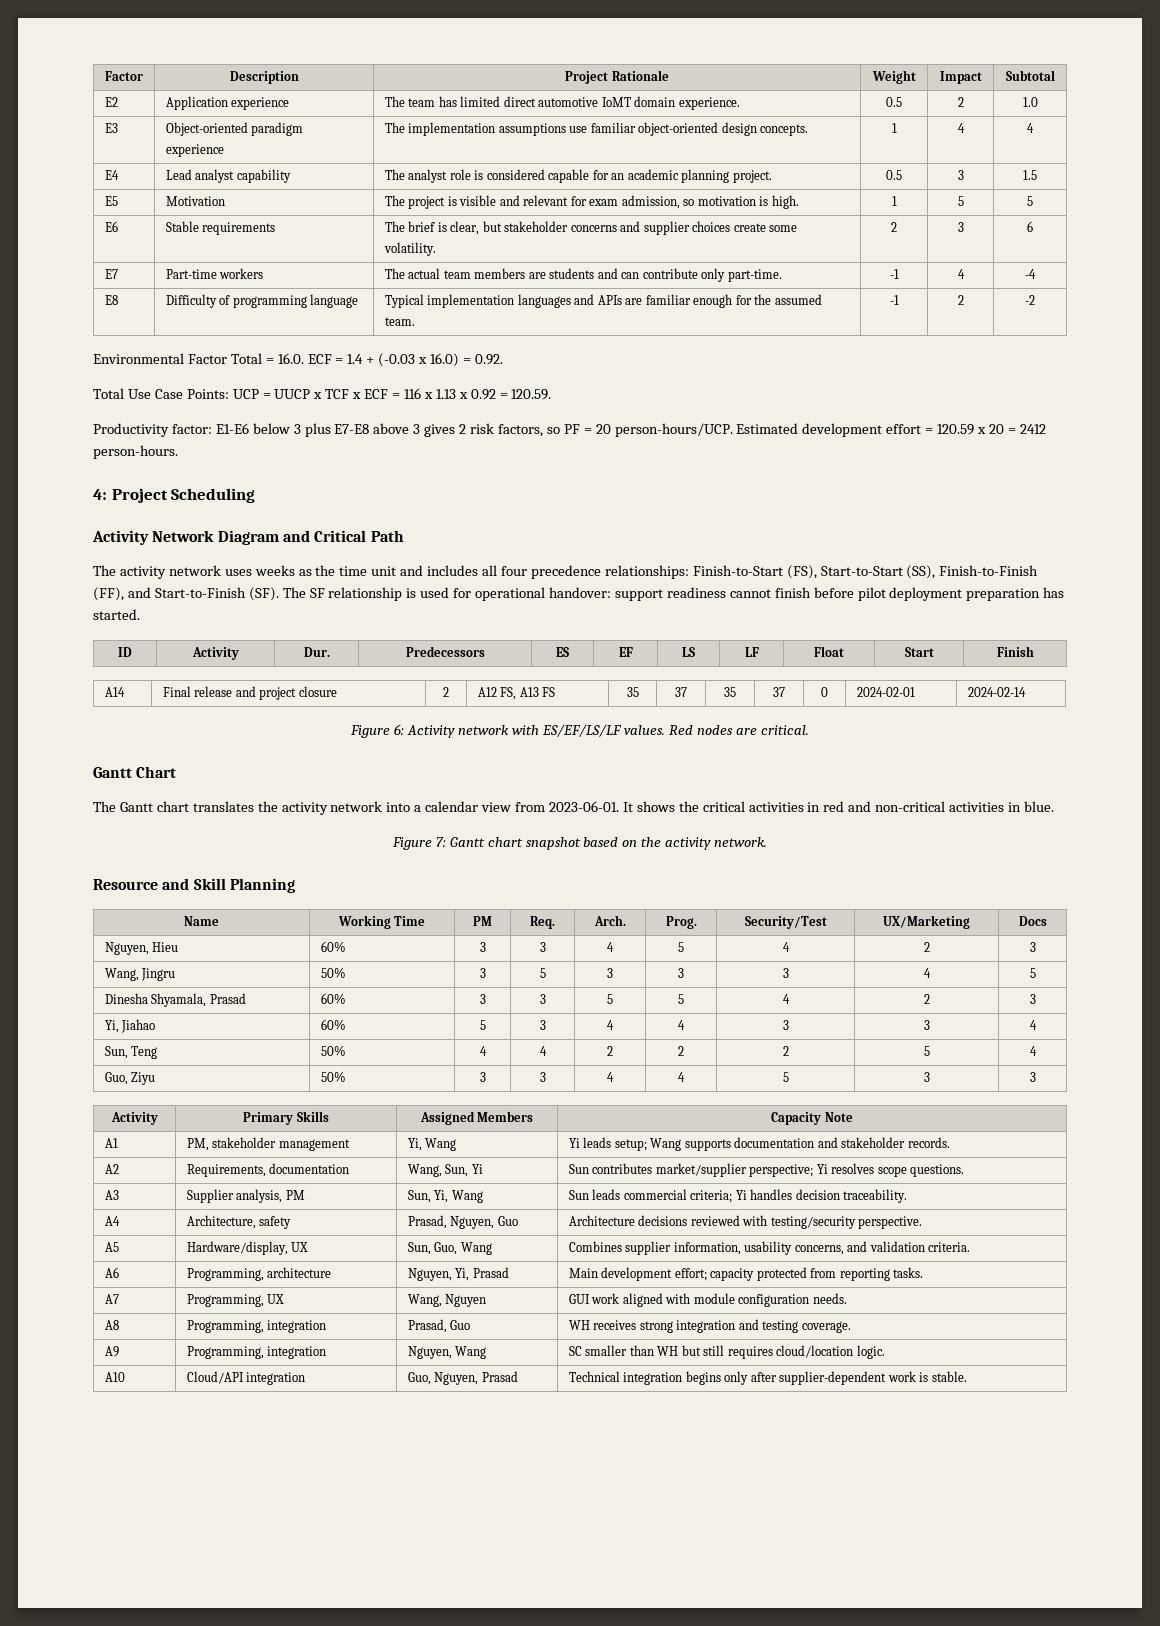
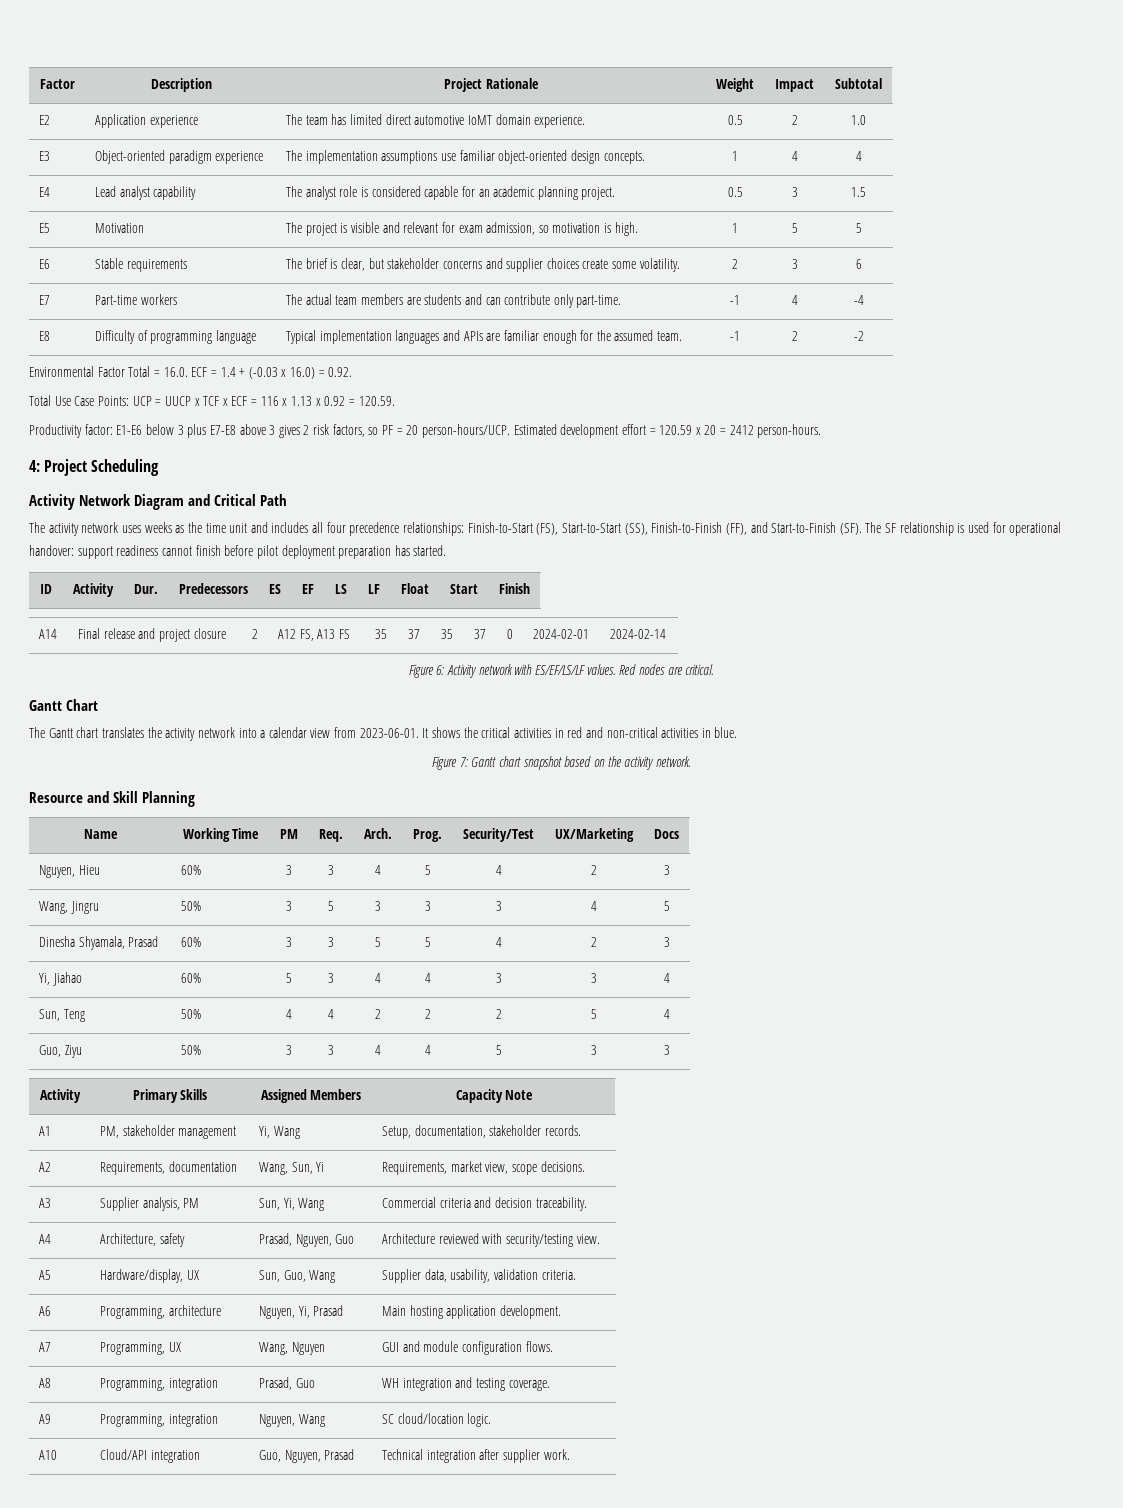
[568,1137,838,1151] Yi leads setup; Wang supports documentation and -> [382,1125,486,1139] Setup, documentation,
[568,1163,965,1177] Sun contributes market/supplier perspective; Yi resolves scope questions. -> [382,1161,585,1175] Requirements, market view, scope decisions.
[568,1189,793,1203] Sun leads commercial criteria; Yi handles -> [382,1197,492,1208] Commercial criteria and
[638,1215,688,1226] decisions -> (436, 1238) none
[770,1216,923,1229] testing/security perspective. -> [505,1234,600,1247] security/testing view.
[568,1241,868,1255] Combines supplier information, usability concerns, and -> [382,1269,491,1283] Supplier data, usability,
[601,1267,924,1281] development effort; capacity protected from reporting tasks. -> [409,1305,561,1319] hosting application development.
[591,1293,691,1307] work aligned with -> [402,1341,420,1352] and
[812,1293,847,1304] needs. -> [525,1341,553,1352] flows.
[593,1320,673,1333] receives strong -> (400, 1383) none
[585,1345,773,1359] smaller than WH but still requires -> (395, 1419) none
[685,1371,967,1385] begins only after supplier-dependent work is stable. -> [479,1449,570,1463] after supplier work.

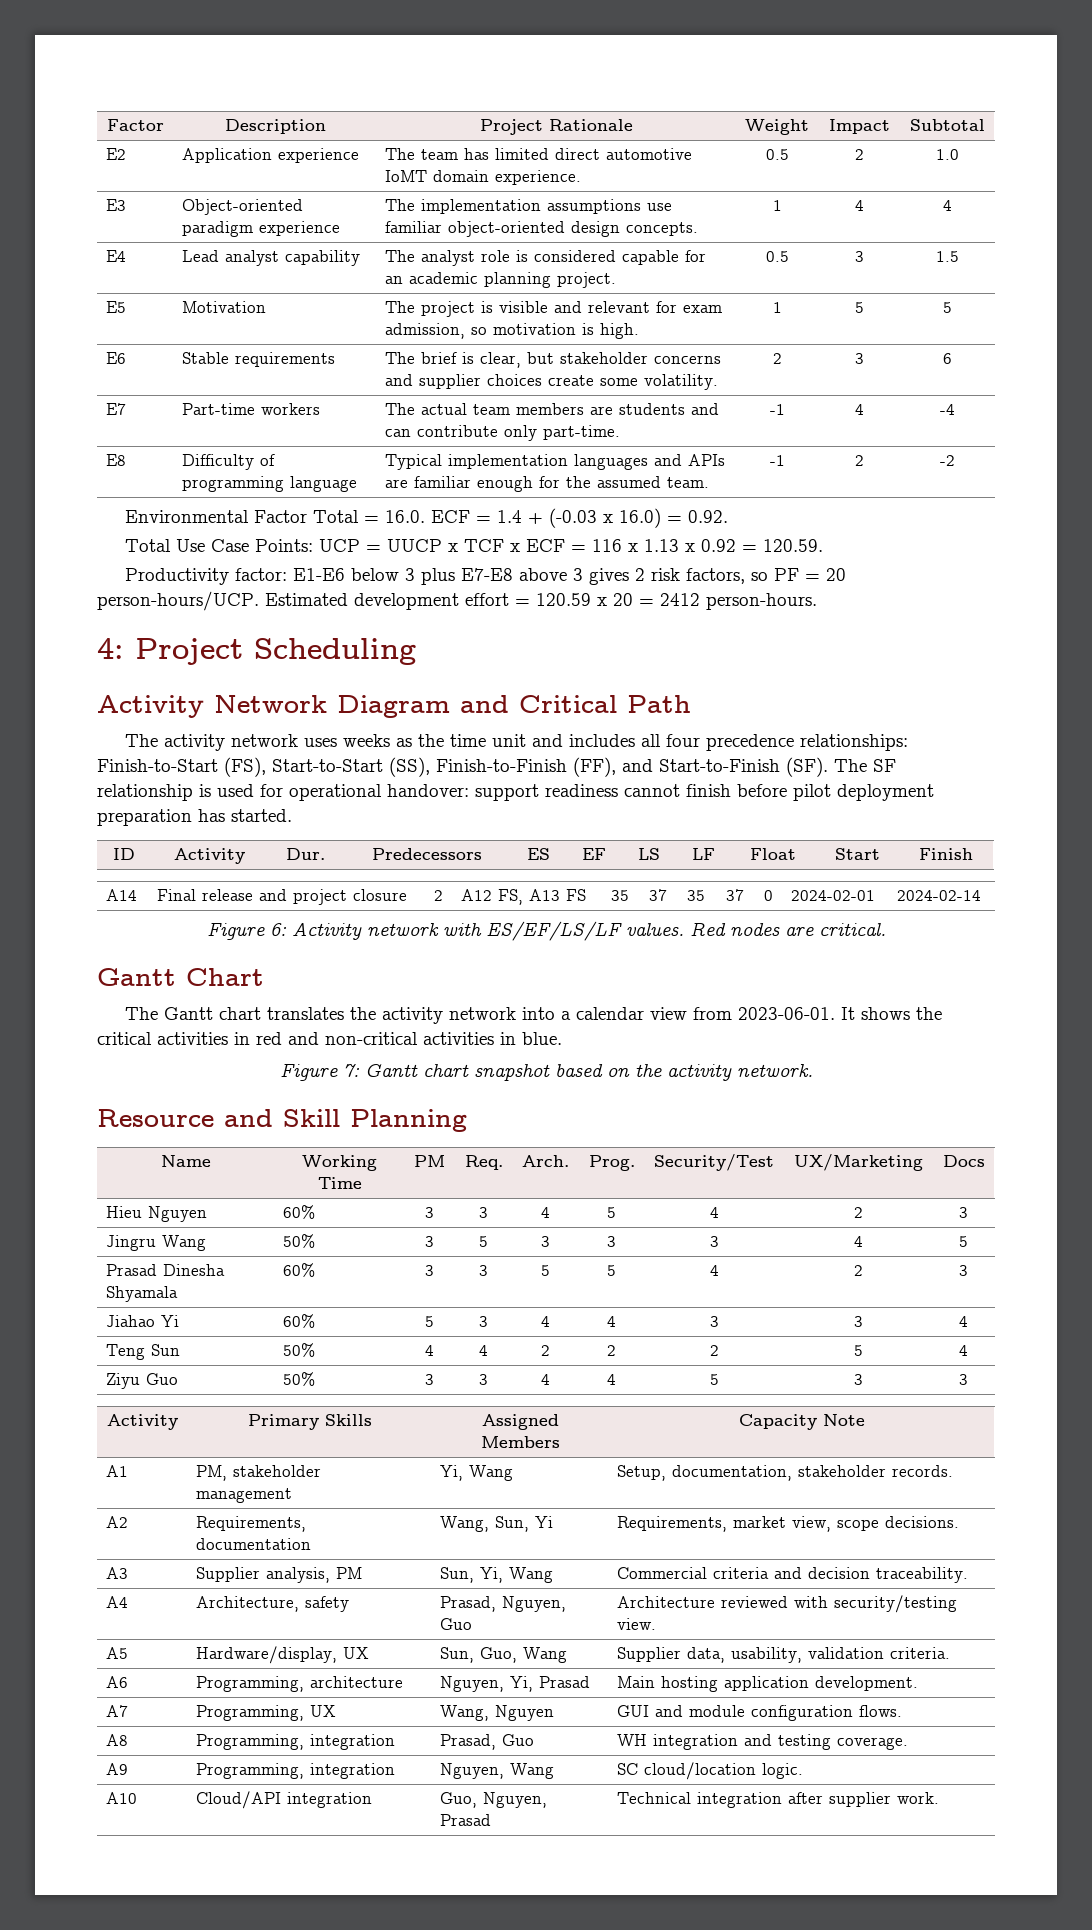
[39,865,76,878] Nguyen, -> (985, 1161) none
(100, 870) none -> [148,1206,208,1222] Nguyen
[39,901,69,914] Wang, -> (968, 1212) none
(99, 907) none -> [162,1235,207,1251] Wang
[39,936,159,950] Dinesha Shyamala, Prasad -> [106,1264,226,1276] [106,1286,179,1302] Prasad Dinesha Shyamala
[39,973,51,985] Yi, -> (968, 1270) none
(82, 979) none -> [161,1315,180,1327] Yi
[39,1009,61,1021] Sun, -> (968, 1321) none
(85, 1015) none -> [151,1344,181,1356] Sun
[39,1045,62,1057] Guo, -> (968, 1350) none
(82, 1051) none -> [146,1373,179,1385] Guo

